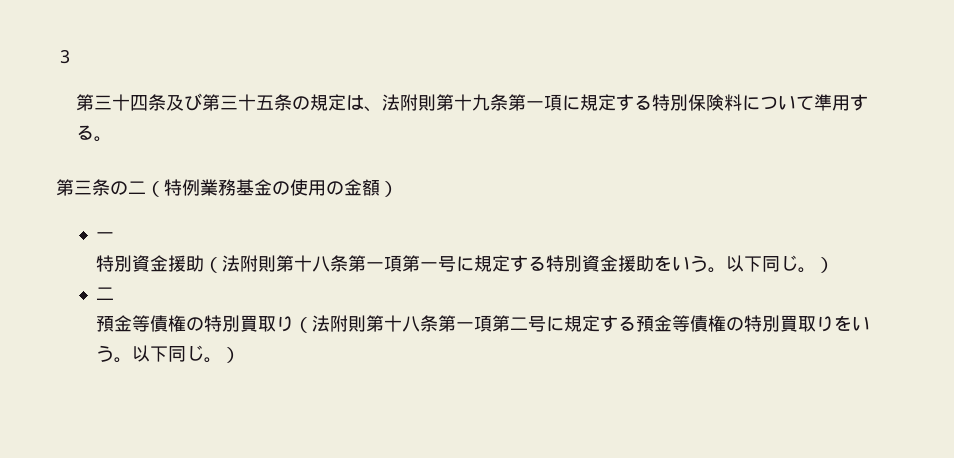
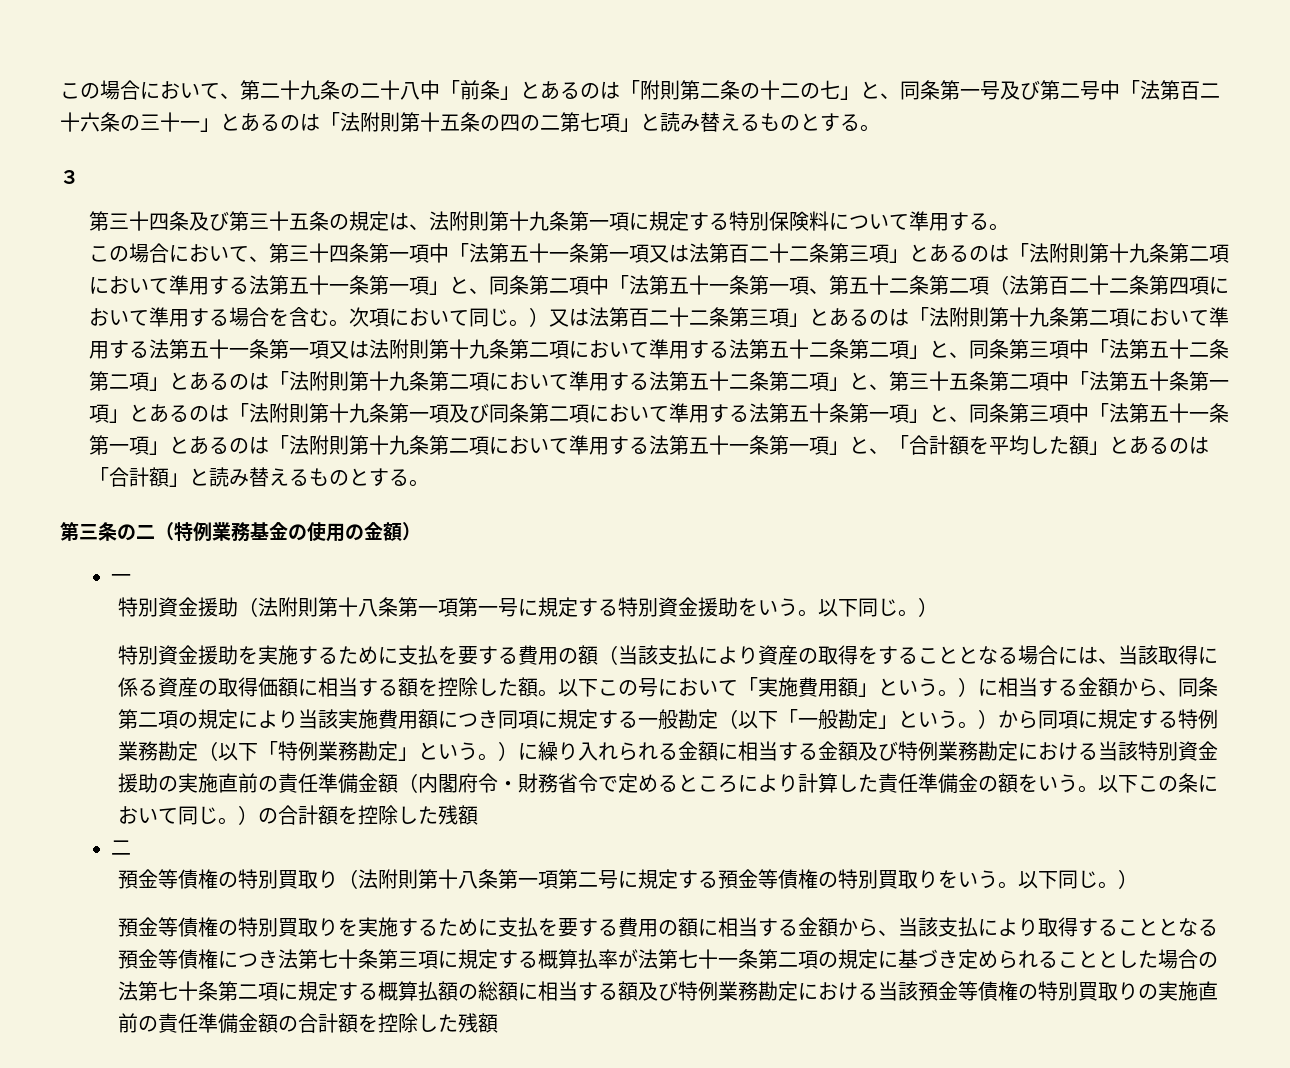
(56, 56) none -> [60,80,1220,100] [60,112,880,132] この場合において、第二十九条の二十八中「前条」とあるのは「附則第二条の十二の七」と、同条第一号及び第二号中「法第百二十六条の三十一」とあるのは「法附則第十五条の四の二第七項」と読み替えるものとする。 //
(113, 139) none -> [88,243,1229,263] [88,275,1229,295] [88,307,1229,327] [88,339,1229,359] [88,371,1229,391] [88,403,1229,423] [88,435,1209,455] [88,467,429,487] // この場合において、第三十四条第一項中「法第五十一条第一項又は法第百二十二条第三項」とあるのは「法附則第十九条第二項において準用する法第五十一条第一項」と、同条第二項中「法第五十一条第一項、第五十二条第二項（法第百二十二条第四項において準用する場合を含む。次項において同じ。）又は法第百二十二条第三項」とあるのは「法附則第十九条第二項において準用する法第五十一条第一項又は法附則第十九条第二項において準用する法第五十二条第二項」と、同条第三項中「法第五十二条第二項」とあるのは「法附則第十九条第二項において準用する法第五十二条第二項」と、第三十五条第二項中「法第五十条第一項」とあるのは「法附則第十九条第一項及び同条第二項において準用する法第五十条第一項」と、同条第三項中「法第五十一条第一項」とあるのは「法附則第十九条第二項において準用する法第五十一条第一項」と、「合計額を平均した額」とあるのは「合計額」と読み替えるものとする。
(835, 265) none -> [117,645,1218,665] [117,677,1218,697] [117,709,1218,729] [117,741,1218,761] [117,773,1218,794] [117,805,478,825] // 特別資金援助を実施するために支払を要する費用の額（当該支払により資産の取得をすることとなる場合には、当該取得に係る資産の取得価額に相当する額を控除した額。以下この号において「実施費用額」という。）に相当する金額から、同条第二項の規定により当該実施費用額につき同項に規定する一般勘定（以下「一般勘定」という。）から同項に規定する特例業務勘定（以下「特例業務勘定」という。）に繰り入れられる金額に相当する金額及び特例業務勘定における当該特別資金援助の実施直前の責任準備金額（内閣府令・財務省令で定めるところにより計算した責任準備金の額をいう。以下この条において同じ。）の合計額を控除した残額
(241, 355) none -> [117,917,1218,937] [117,949,1218,969] [117,981,1218,1001] [117,1013,498,1034] // 預金等債権の特別買取りを実施するために支払を要する費用の額に相当する金額から、当該支払により取得することとなる預金等債権につき法第七十条第三項に規定する概算払率が法第七十一条第二項の規定に基づき定められることとした場合の法第七十条第二項に規定する概算払額の総額に相当する額及び特例業務勘定における当該預金等債権の特別買取りの実施直前の責任準備金額の合計額を控除した残額

